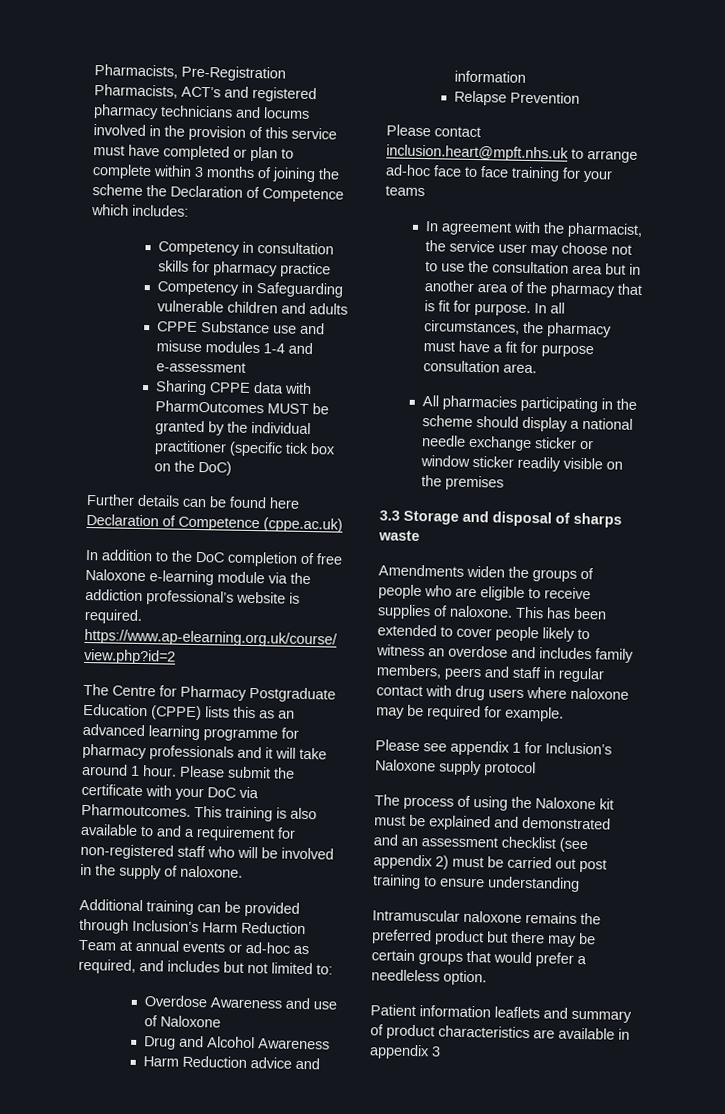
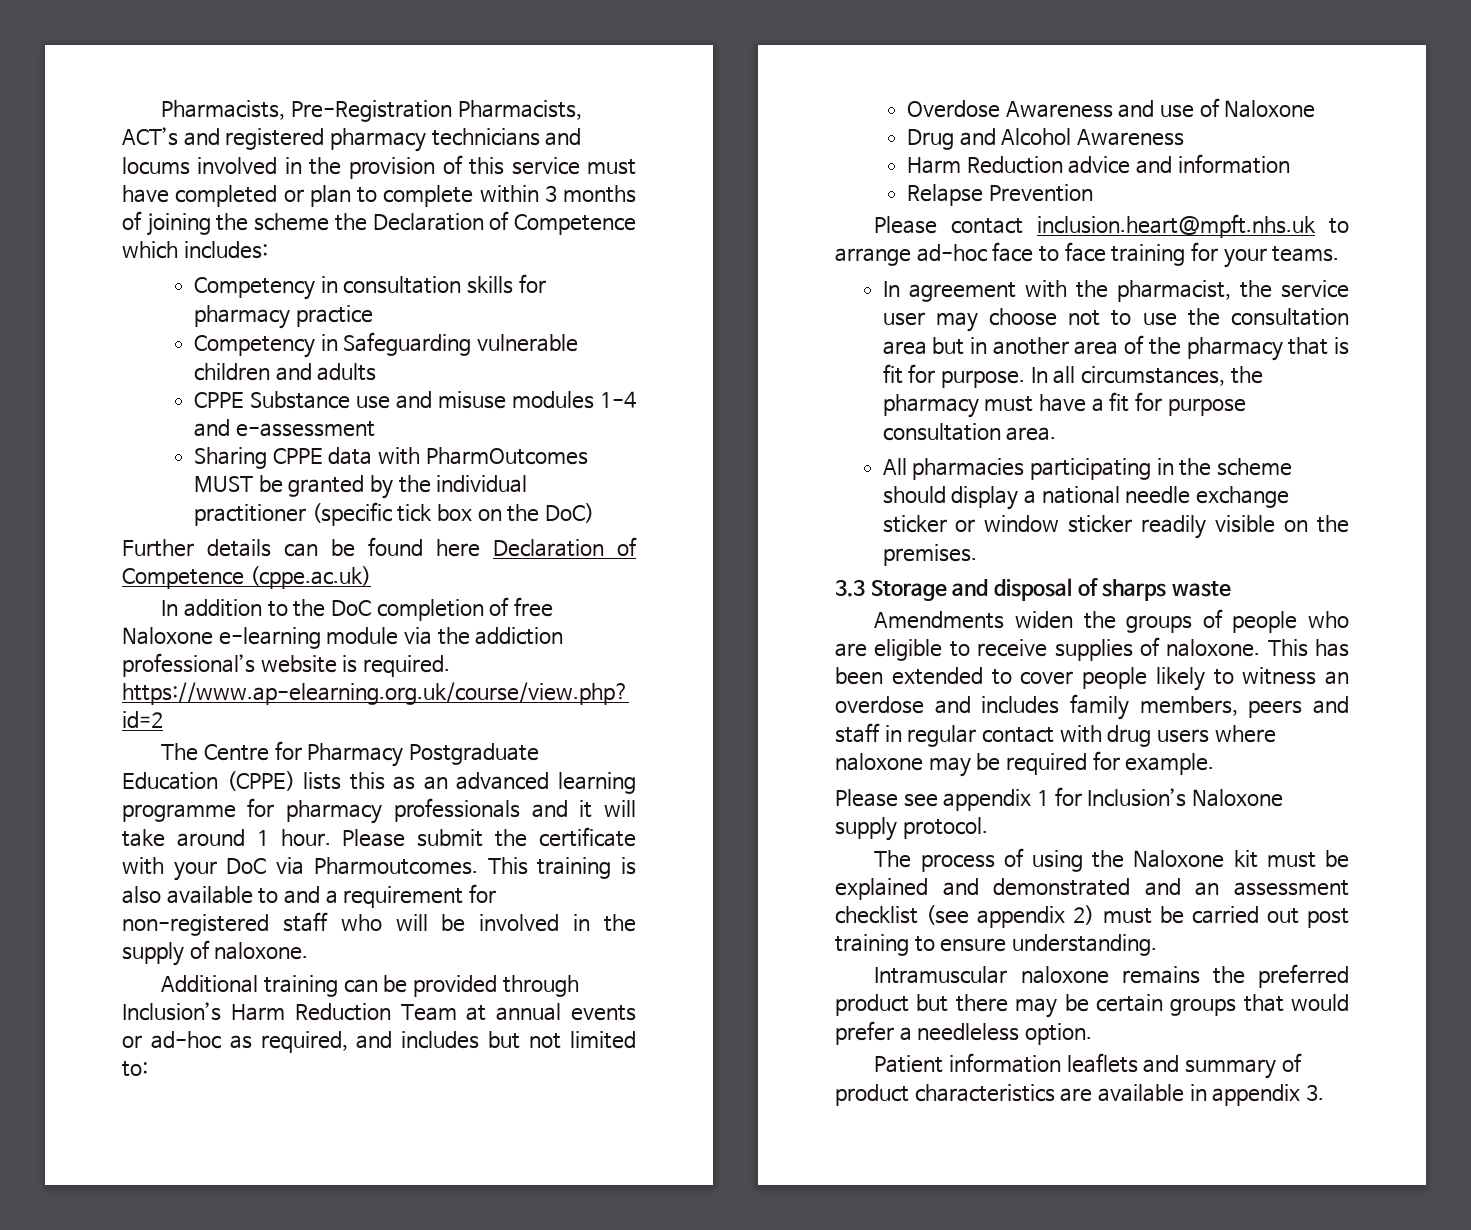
[385,185,425,197] teams -> [1272,246,1340,262] teams.
[445,475,505,491] premises -> [882,544,977,566] premises.
[484,761,536,777] protocol -> [902,817,988,839] protocol.
[487,876,580,892] understanding -> [1011,934,1157,956] understanding.
[431,1046,441,1057] 3 -> [1305,1084,1324,1101] 3.

